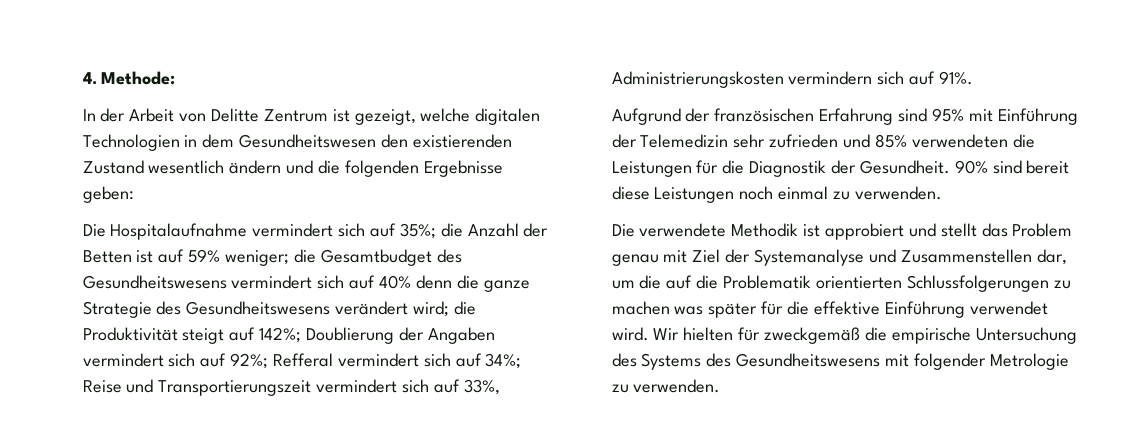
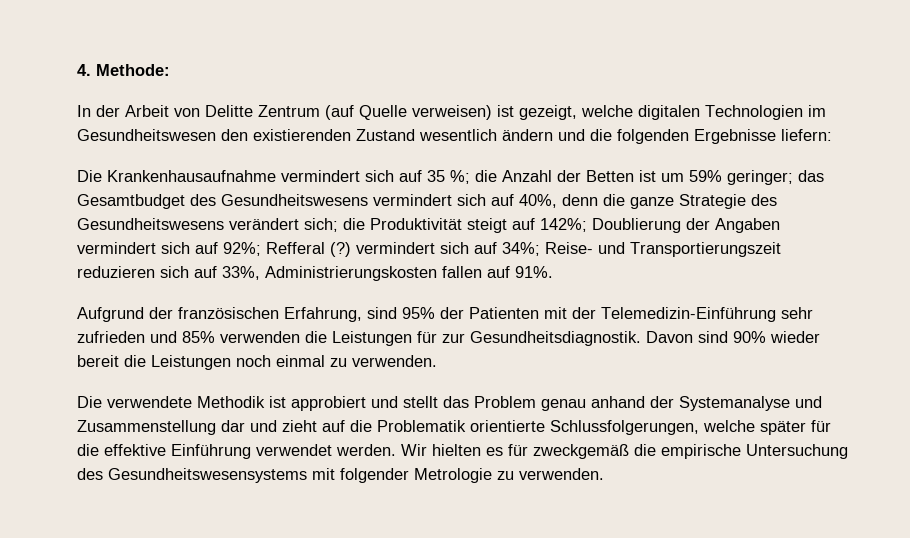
(328, 115) none -> [324,105,492,120] (auf Quelle verweisen)
[184,134,235,148] in dem -> [807,105,826,117] im
[82,186,134,203] [82,223,436,240] geben: // Die Hospitalaufnahme vermindert sich auf 35%; -> [780,129,832,141] [76,170,470,184] liefern: // Die Krankenhausaufnahme vermindert sich auf 35 %;
[158,249,316,266] auf 59% weniger; die -> [660,170,824,185] um 59% geringer; das
[378,275,411,289] 40% -> [518,194,557,208] 40%,
[412,301,449,317] wird; -> [303,218,338,232] sich;
(333, 360) none -> [329,242,351,257] (?)
[82,380,122,393] Reise -> [544,242,593,254] Reise-
[316,379,398,393] vermindert -> [76,266,155,278] reduzieren
[788,71,905,85] vermindern sich -> [441,266,482,278] fallen
[819,108,894,125] Erfahrung -> [283,307,362,322] Erfahrung,
[968,108,1078,125] [611,134,729,148] mit Einführung der Telemedizin -> [439,307,776,322] der Patienten mit der Telemedizin-Einführung
[911,134,1008,148] verwendeten -> [219,331,300,343] verwenden
[722,160,1070,177] [611,186,650,200] die Diagnostik der Gesundheit. 90% sind bereit diese -> [441,331,820,346] [76,355,146,367] zur Gesundheitsdiagnostik. Davon sind 90% wieder bereit die
[663,249,721,263] mit Ziel -> [590,396,645,408] anhand
[900,249,1067,265] [611,275,1071,292] [611,301,704,315] Zusammenstellen dar, um die auf die Problematik orientierten Schlussfolgerungen zu machen was -> [76,420,755,435] Zusammenstellung dar und zieht auf die Problematik orientierte Schlussfolgerungen, welche
[611,327,649,341] wird. -> [335,444,396,456] werden.
(734, 334) none -> [485,447,503,456] es
[641,353,881,370] Systems des Gesundheitswesens -> [107,468,307,483] Gesundheitswesensystems

